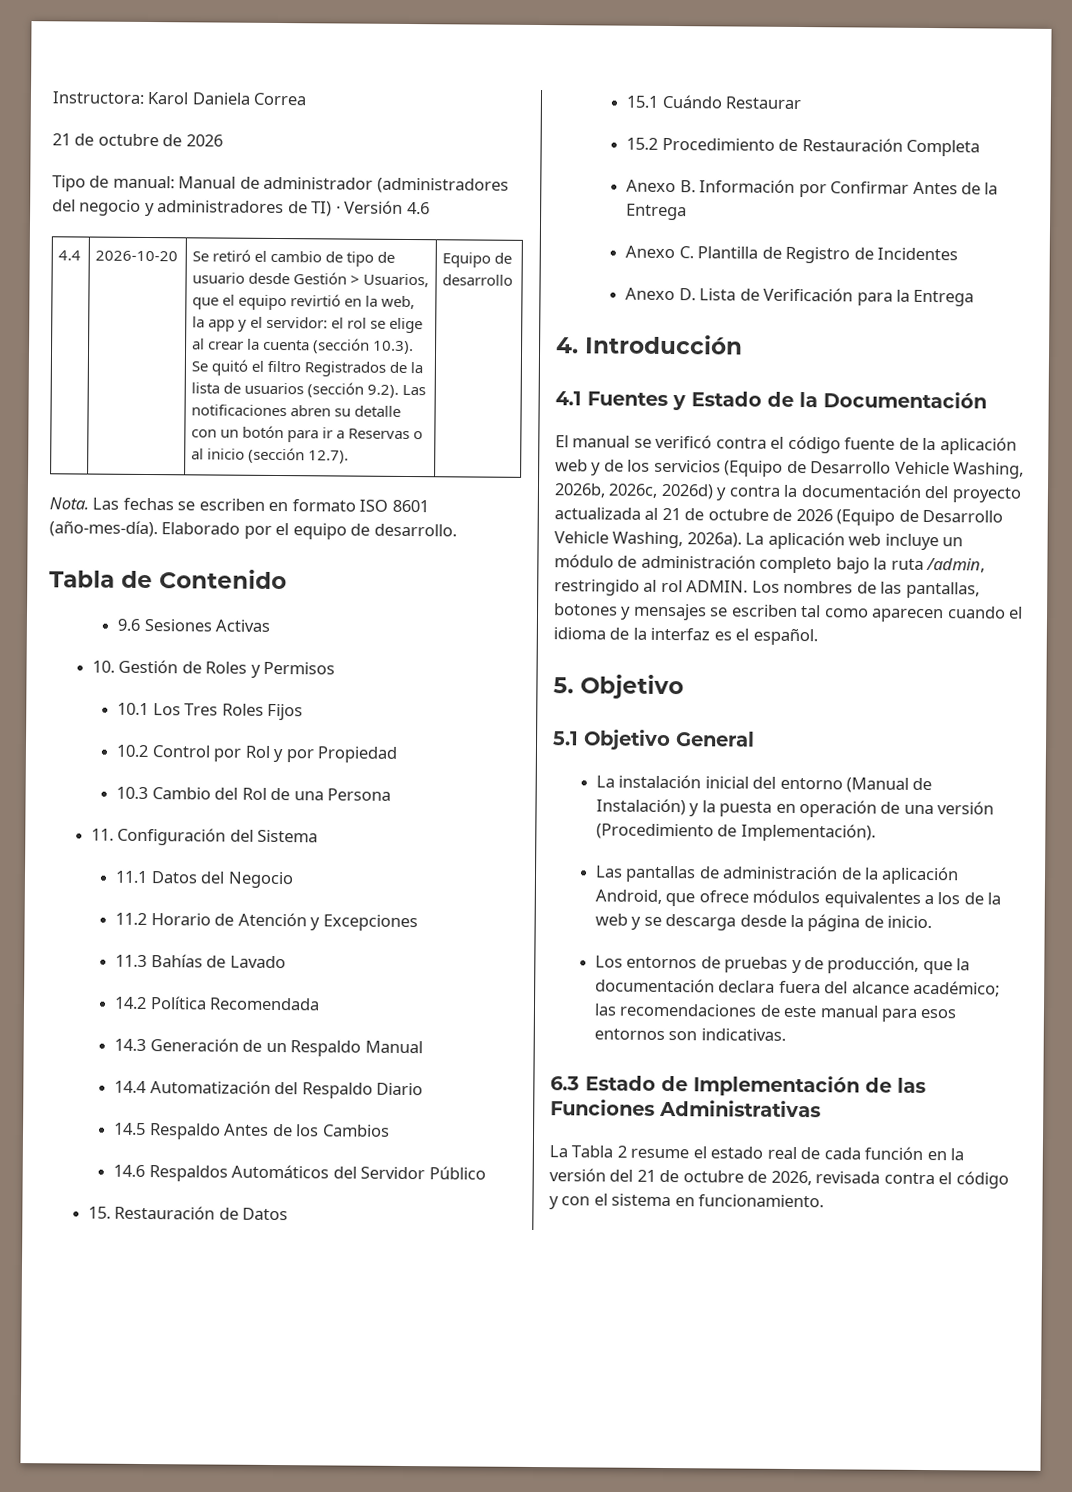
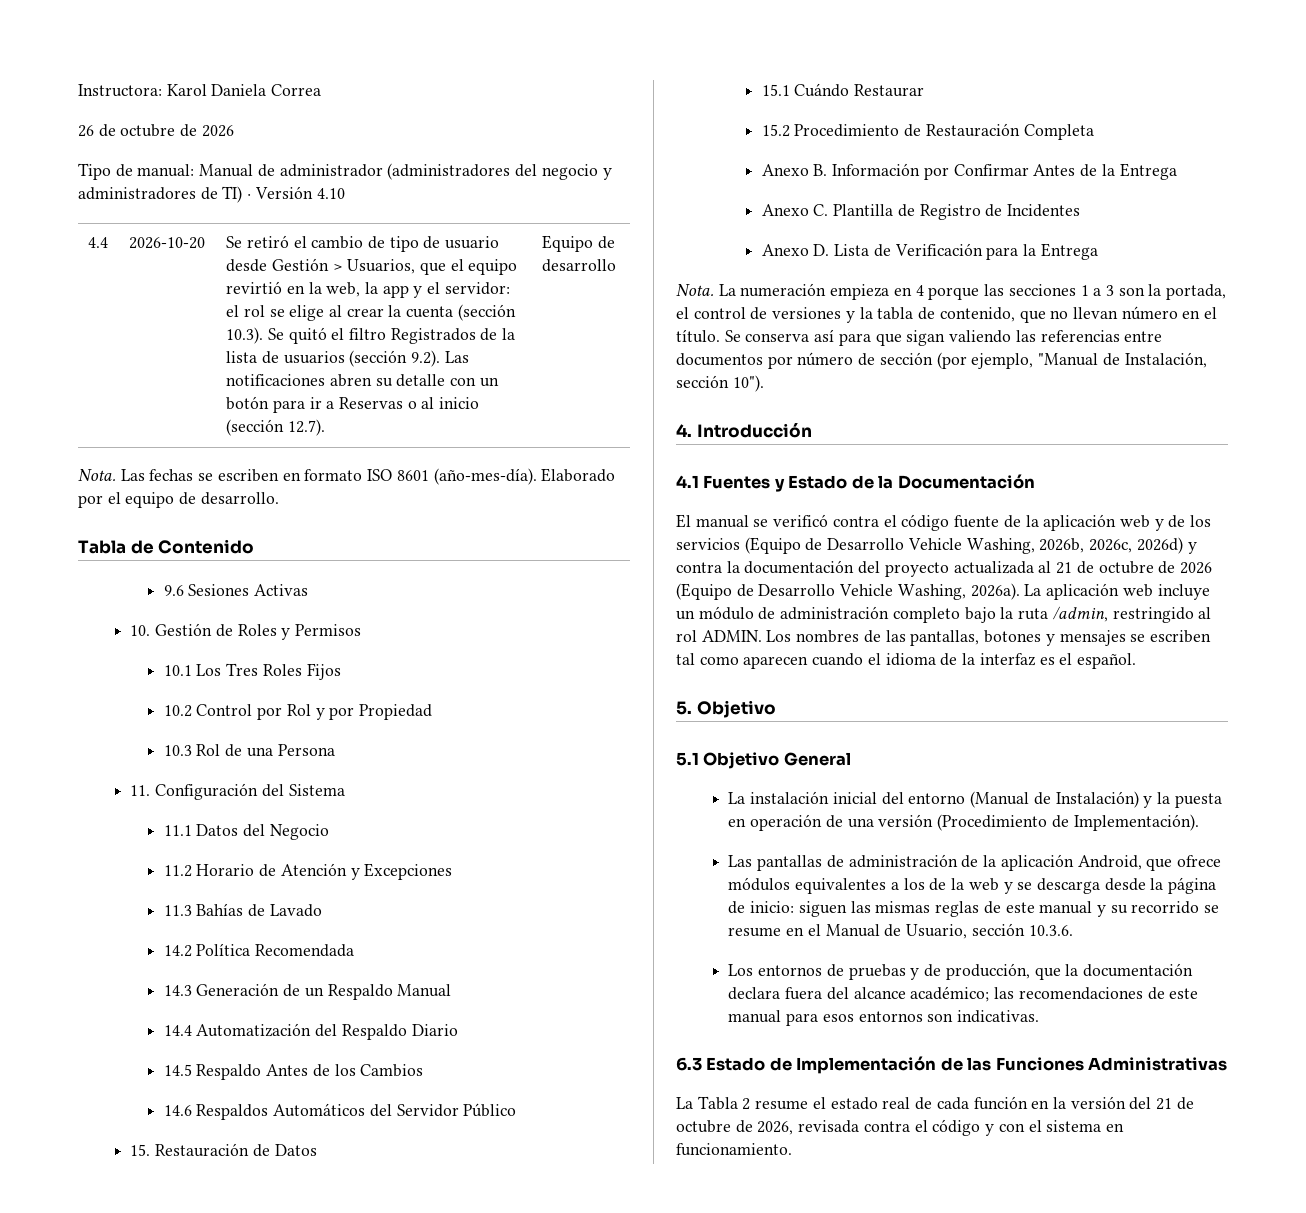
[52,133,71,146] 21 -> [78,125,94,137] 26
[406,201,430,215] 4.6 -> [316,188,345,199] 4.10
[151,787,239,800] Cambio del -> (192, 750) none
(975, 298) none -> [676,283,1227,300] [676,306,1218,323] [676,329,1163,346] [676,352,1207,369] [676,375,764,392] // Nota. La numeración empieza en 4 porque las secciones 1 a 3 son la portada, el control de versiones y la tabla de contenido, que no llevan número en el título. Se conserva así para que sigan valiendo las referencias entre documentos por número de sección (por ejemplo, "Manual de Instalación, sección 10").
[887,915,933,929] inicio. -> [750,901,1220,917] [728,923,1073,939] inicio: siguen las mismas reglas de este manual y su recorrido se resume en el Manual de Usuario, sección 10.3.6.

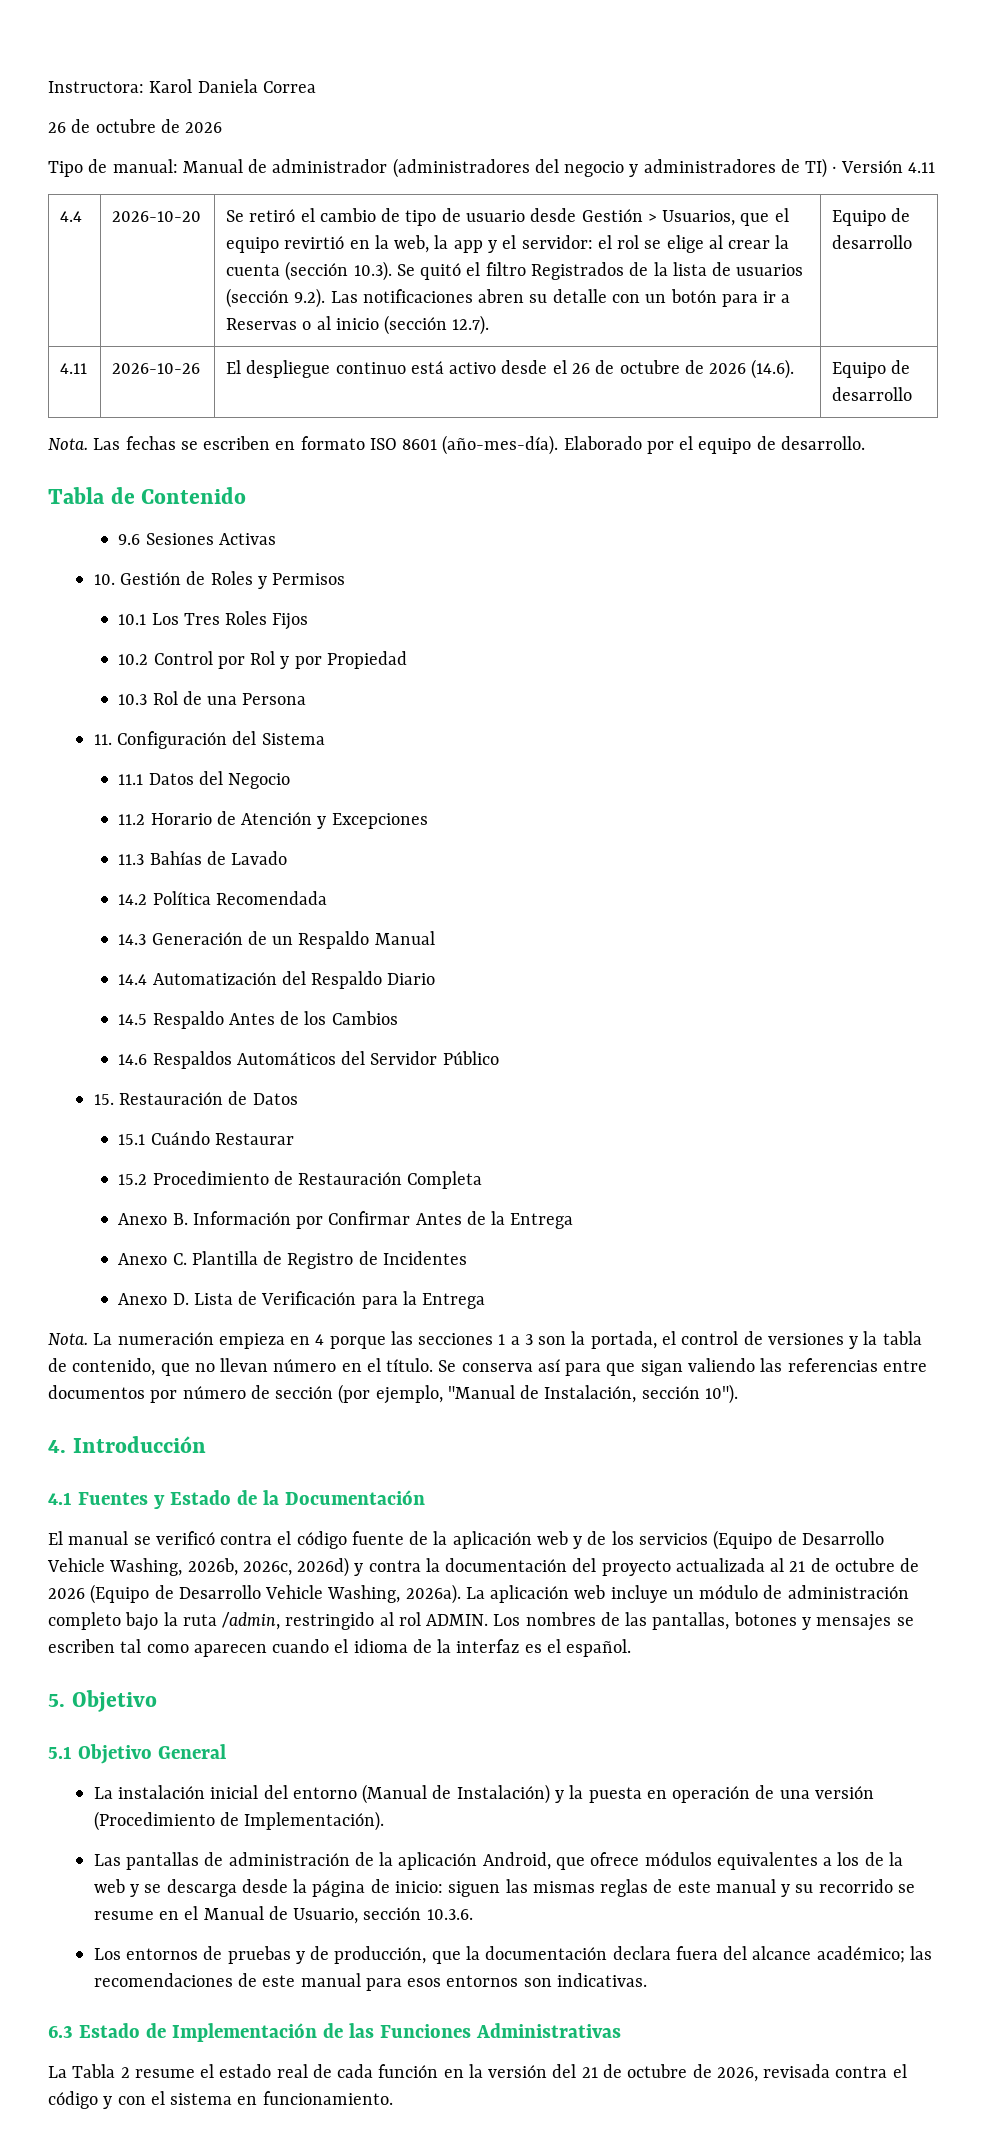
[316,188,345,199] 4.10 -> [907,162,935,173] 4.11
(617, 265) none -> [60,363,88,374] [112,363,201,374] [226,359,795,379] [832,360,911,378] [832,387,913,401] // 4.11 | 2026-10-26 | El despliegue continuo está activo desde el 26 de octubre de 2026 (14.6). | Equipo de desarrollo

